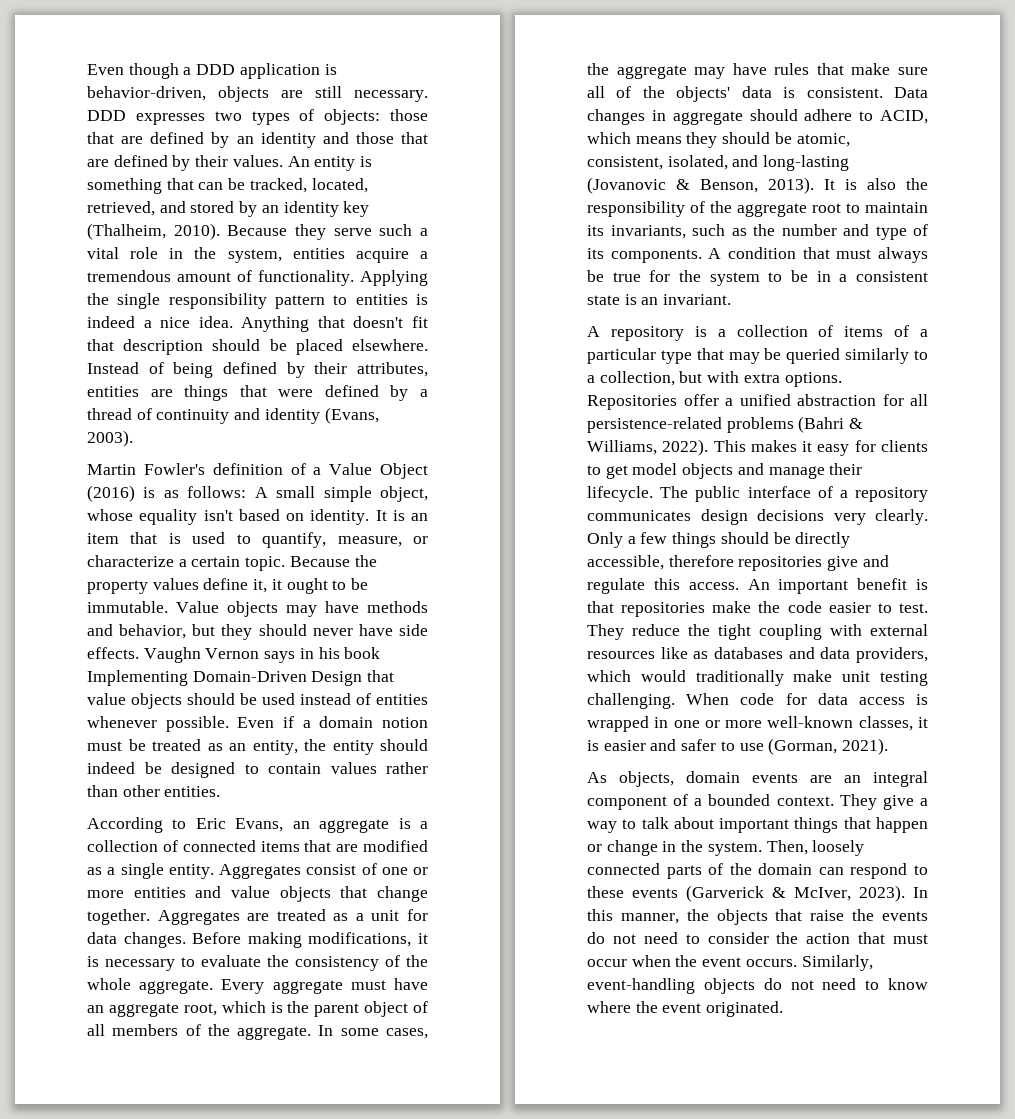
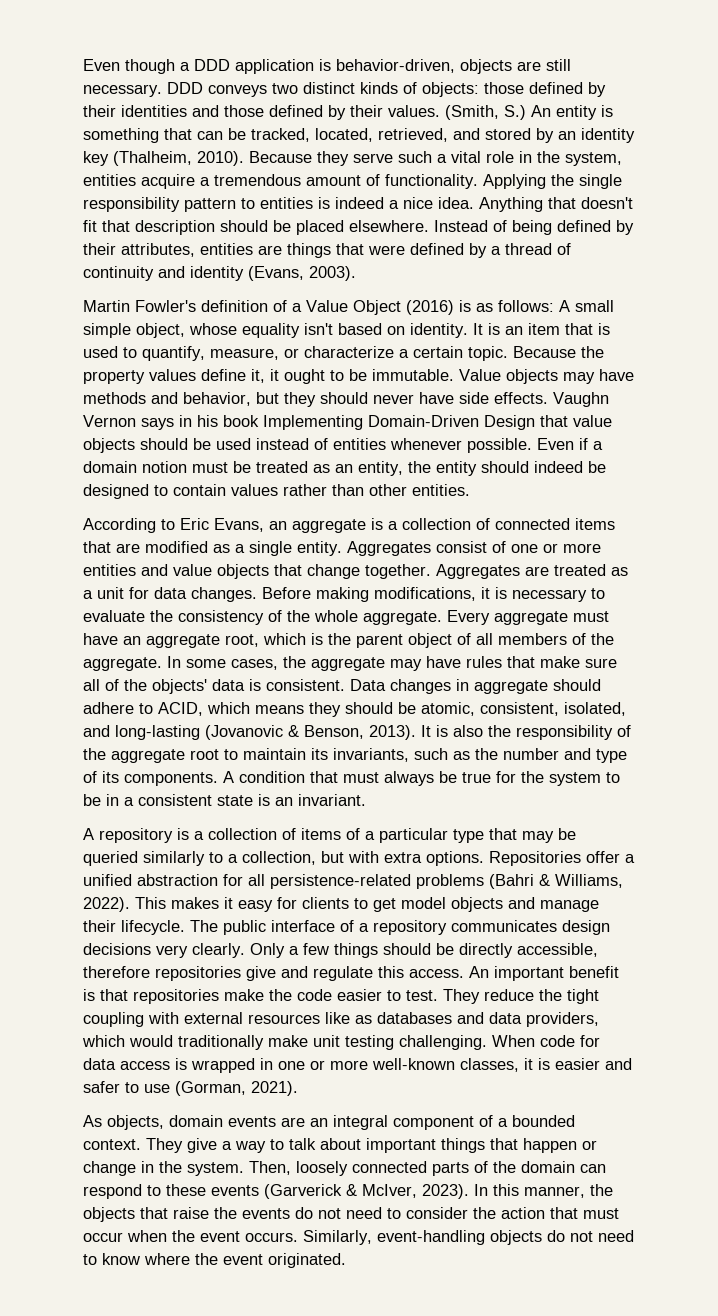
[135,109,428,125] [87,132,428,148] [87,159,109,167] expresses two types of objects: those that are defined by an identity and those that are -> [208,82,606,97] [83,105,264,117] conveys two distinct kinds of objects: those defined by their identities and those
(283, 161) none -> [445,105,526,120] (Smith, S.)

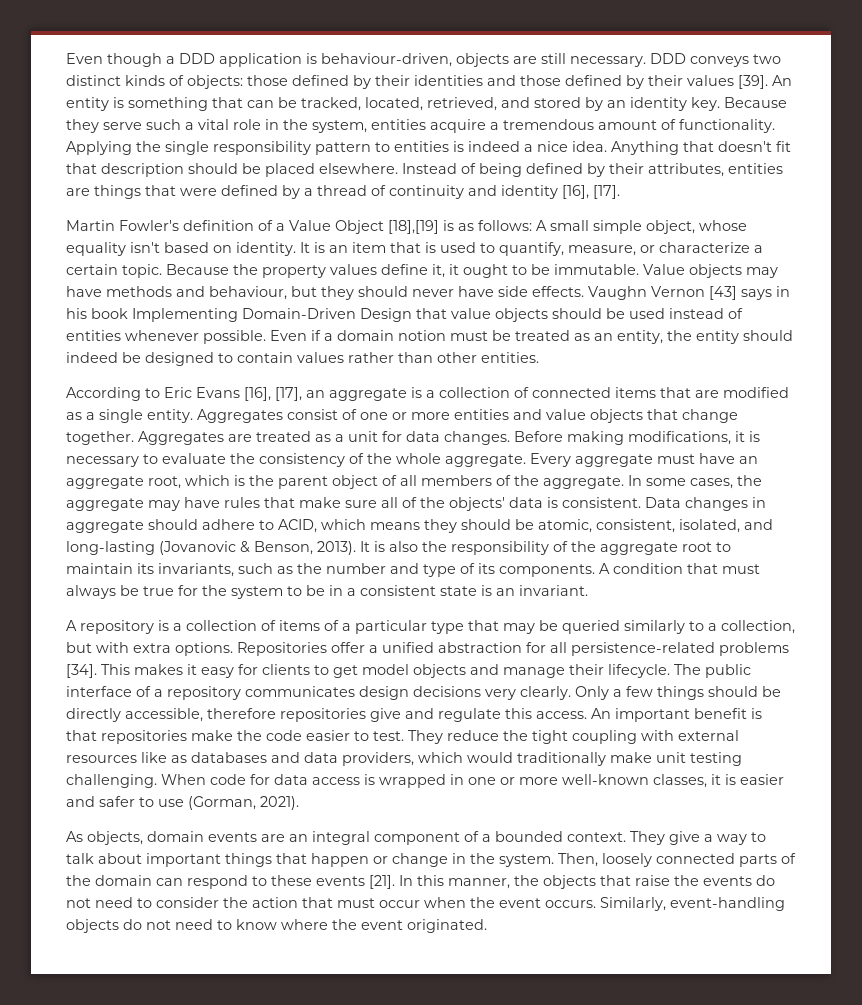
[336,59,455,73] behavior-driven, -> [321,53,452,67] behaviour-driven,
[388,105,526,120] values. (Smith, S.) -> [687,75,768,89] values [39].
[83,151,244,166] key (Thalheim, 2010). -> [691,97,720,111] key.
[248,266,356,281] (Evans, 2003). -> [562,185,620,199] [16], [17].
[406,300,454,315] (2016) -> [388,220,439,234] [18],[19]
[183,392,251,406] behavior, -> [209,286,287,300] behaviour,
(136, 421) none -> [709,286,737,300] [43]
[214,518,264,532] Evans, -> [196,387,302,401] Evans [16], [17],
[489,874,623,889] [83,897,130,912] (Bahri & Williams, 2022). -> [66,664,97,678] [34].
[264,1184,469,1199] (Garverick & McIver, 2023). -> [369,875,395,889] [21].

